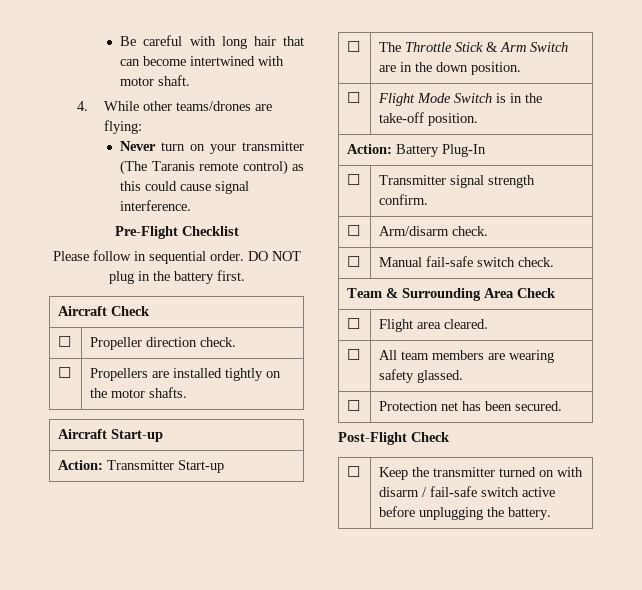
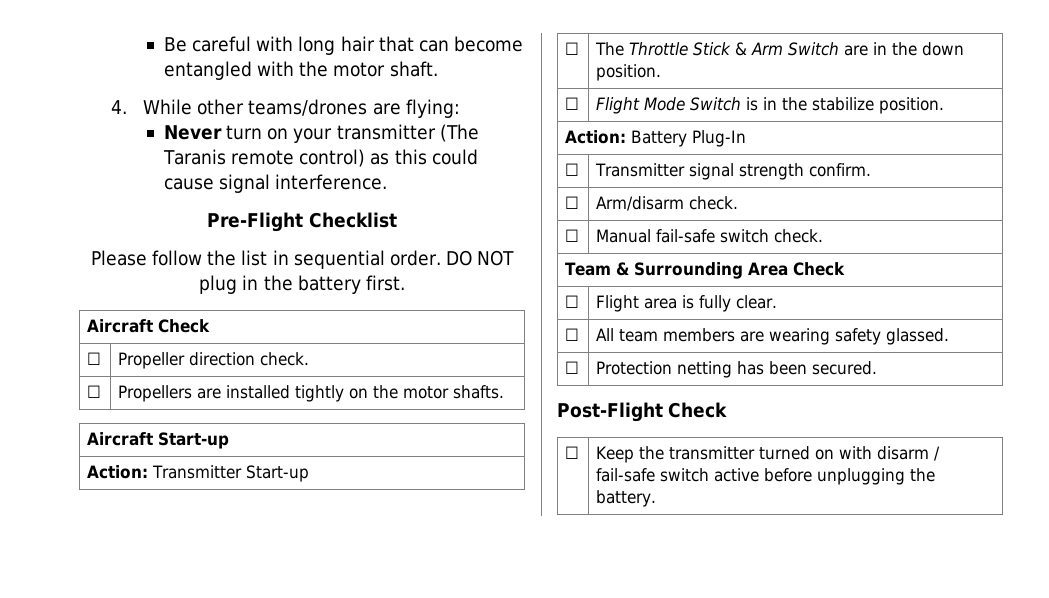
[190,56,285,66] intertwined with -> [164,61,329,80] entangled with the
(131, 255) none -> [207,250,268,266] the list
[379,112,425,123] take-off -> [812,97,875,111] stabilize
[444,319,489,329] cleared. -> [682,295,778,312] is fully clear.
[441,402,459,411] net -> [677,361,733,378] netting

